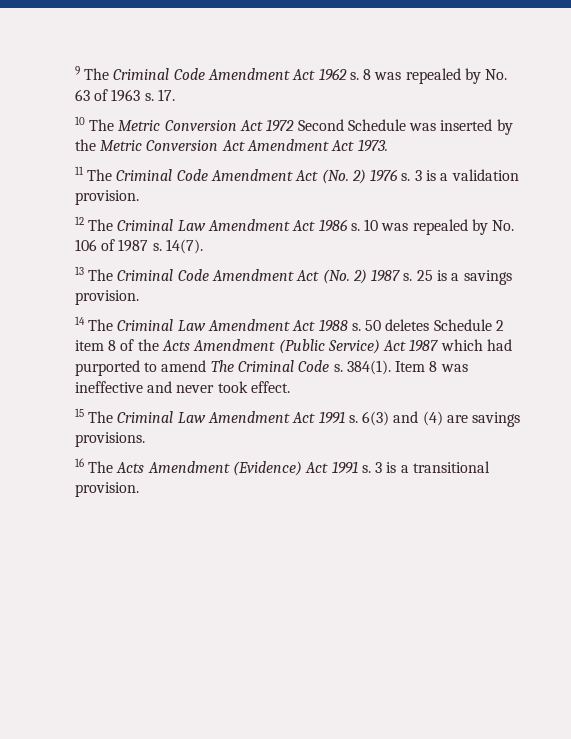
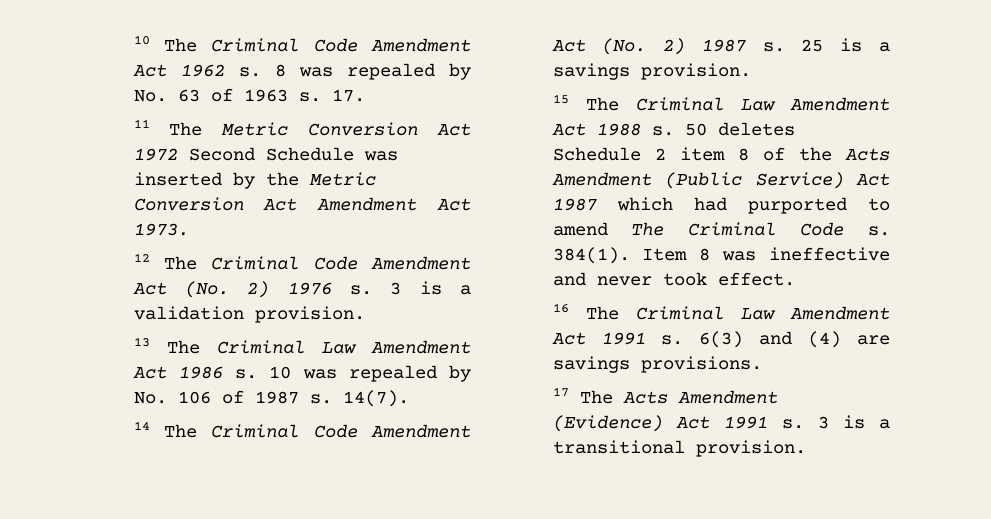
[74,66,80,75] 9 -> [133,35,150,45] 10
[74,116,85,125] 10 -> [133,119,150,128] 11
[74,166,84,175] 11 -> [133,253,150,262] 12
[74,216,84,225] 12 -> [133,337,150,347] 13
[74,266,84,275] 13 -> [133,421,150,430] 14
[74,316,85,325] 14 -> [552,94,569,104] 15
[74,408,84,417] 15 -> [552,303,569,313] 16
[74,458,84,467] 16 -> [552,387,569,397] 17

